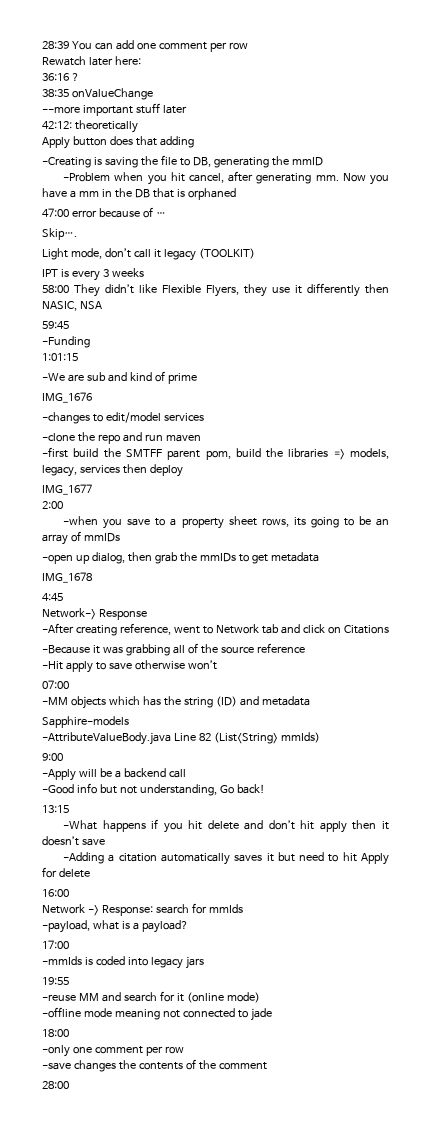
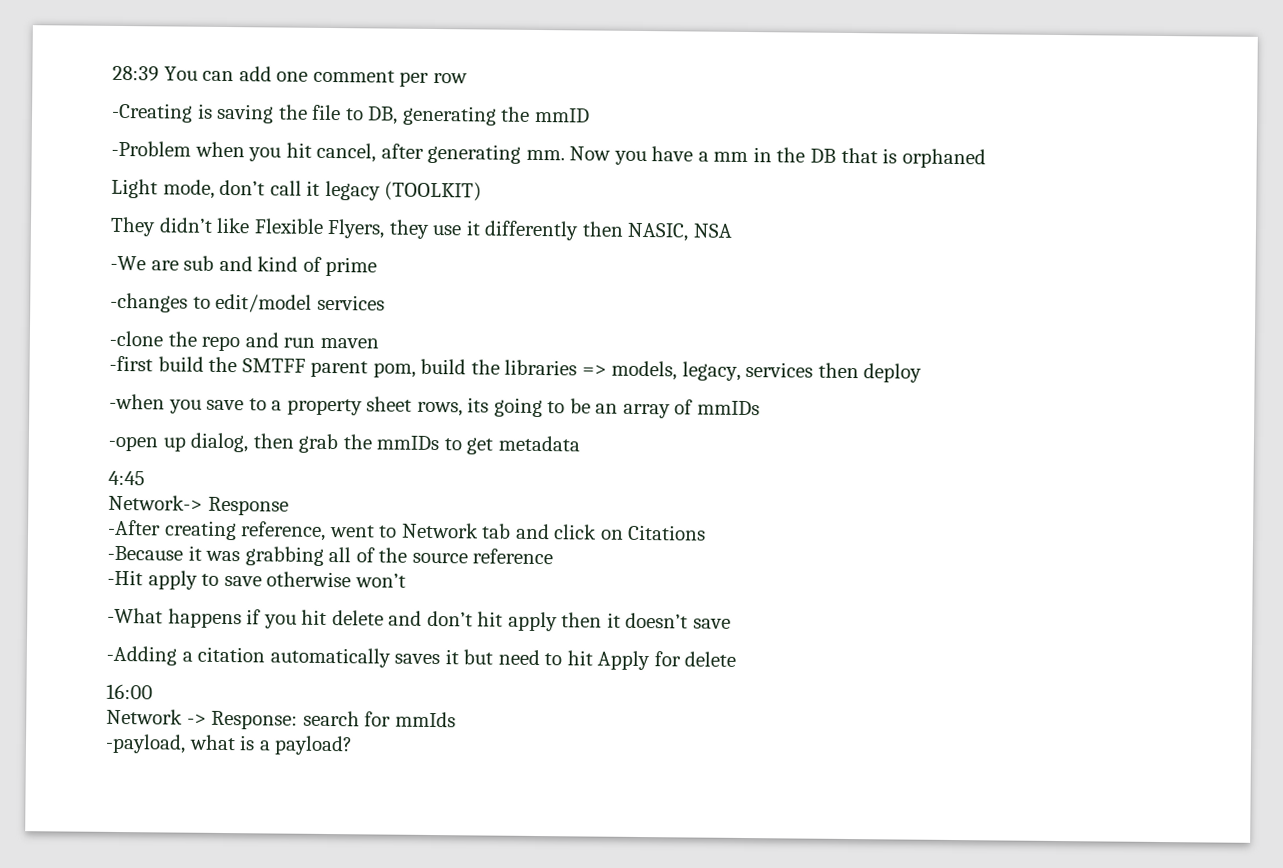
[42,56,141,66] [42,73,79,81] [42,88,153,100] [42,103,187,116] [42,120,138,133] [42,136,194,149] // Rewatch later here: // 36:16 ? // 38:35 onValueChange // --more important stuff later // 42:12: theoretically // Apply button does that adding -> (468, 78) none
[42,207,166,218] [42,228,77,240] // 47:00 error because of … // Skip…. -> (986, 158) none
[42,268,144,281] [42,285,69,293] IPT is every 3 weeks // 58:00 -> (483, 191) none
[42,321,69,329] [42,336,90,348] [42,353,78,361] // 59:45 // -Funding // 1:01:15 -> (733, 230) none
[42,392,92,403] // IMG_1676 -> (378, 266) none
[42,484,92,495] [42,501,63,509] // IMG_1677 // 2:00 -> (923, 373) none
[42,572,92,583] // IMG_1678 -> (580, 443) none
[42,680,69,689] [42,696,310,709] [42,716,129,728] [42,732,320,745] [42,753,63,761] [42,768,186,781] [42,783,265,796] [42,805,69,813] // 07:00 // -MM objects which has the string (ID) and metadata // Sapphire-models // -AttributeValueBody.java Line 82 (List<String> mmIds) // 9:00 // -Apply will be a backend call // -Good info but not understanding, Go back! // 13:15 -> (406, 580) none
[42,940,69,949] [42,956,204,969] [42,977,69,985] [42,991,260,1003] [42,1007,272,1021] [42,1029,69,1037] [42,1045,184,1057] [42,1059,267,1072] [42,1081,69,1089] // 17:00 // -mmIds is coded into legacy jars // 19:55 // -reuse MM and search for it (online mode) // -offline mode meaning not connected to jade // 18:00 // -only one comment per row // -save changes the contents of the comment // 28:00 -> (354, 745) none

